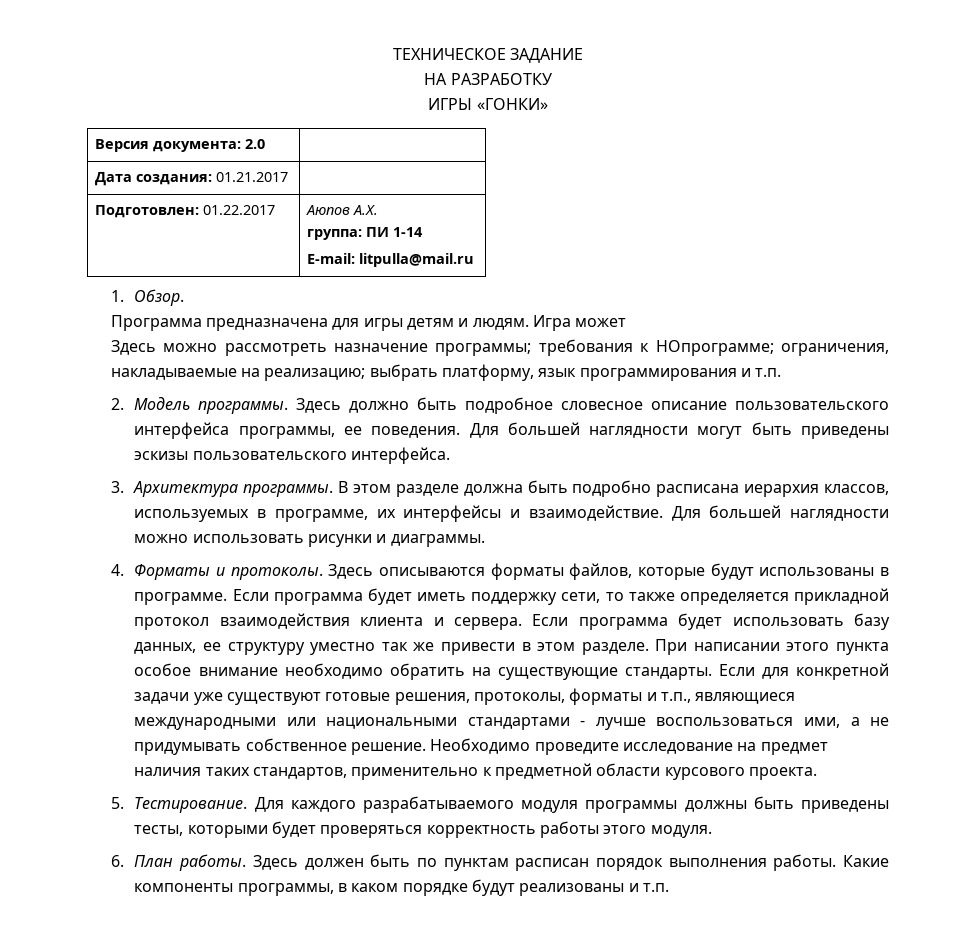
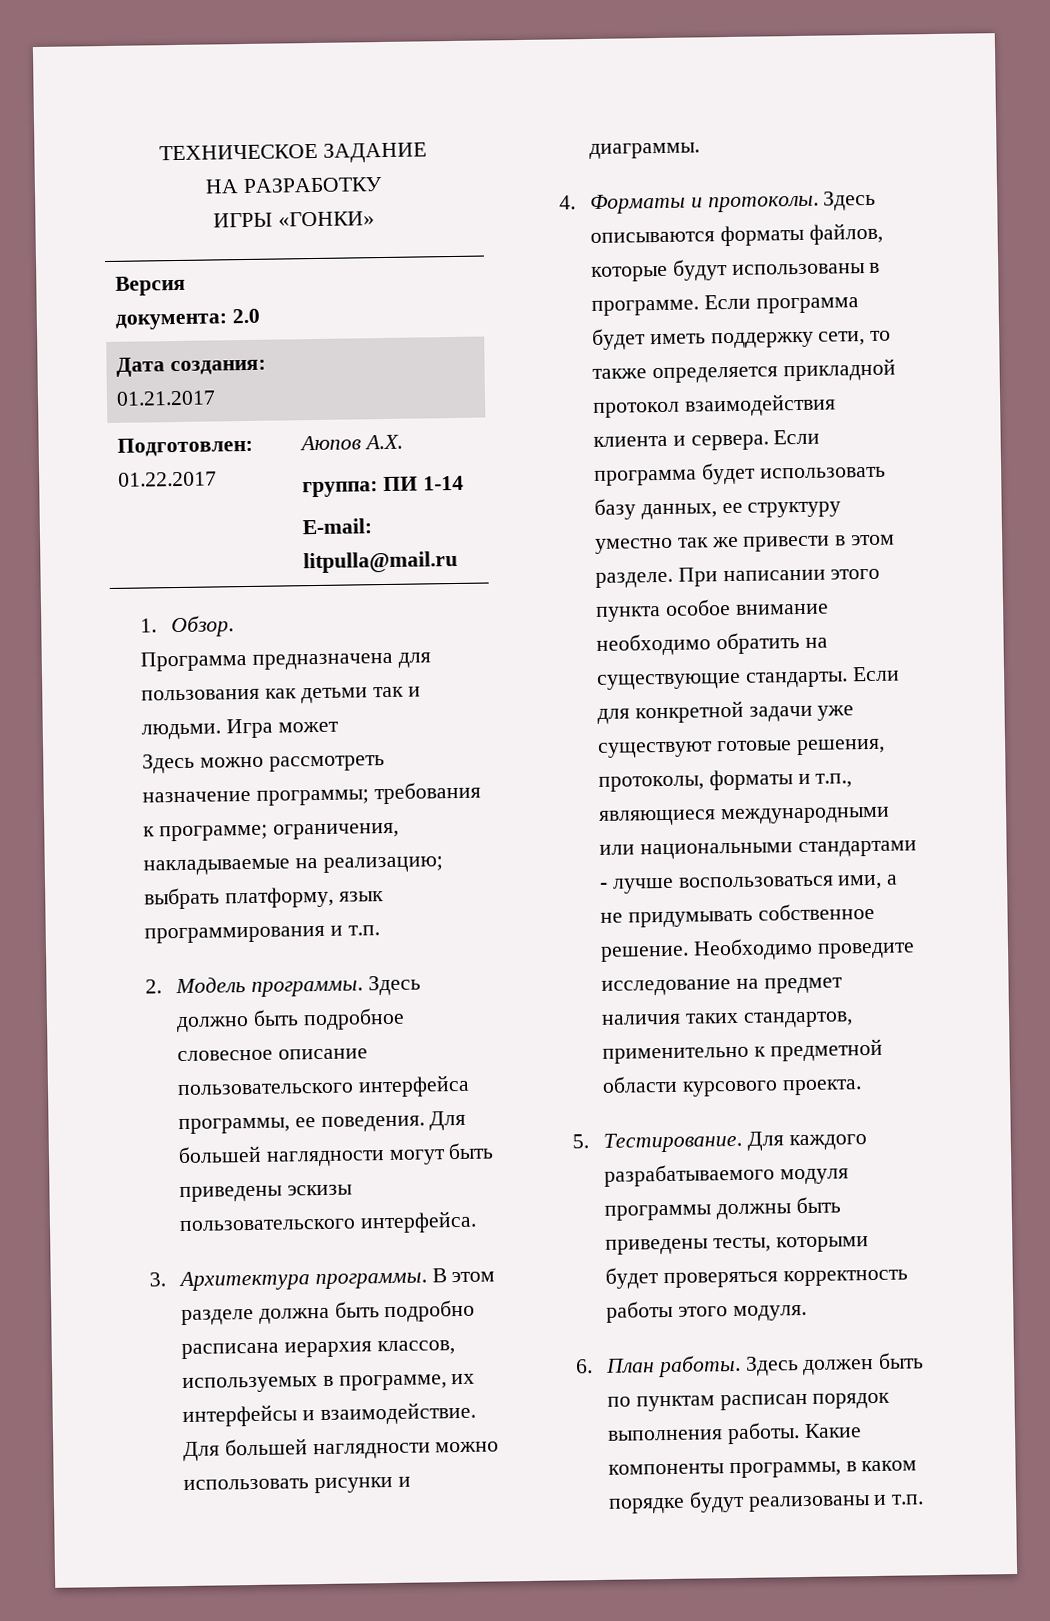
[363,318,529,331] игры детям и людям. -> [141,686,421,704] [141,723,222,740] пользования как детьми так и людьми.
[655,340,774,356] НОпрограмме; -> [159,824,269,842] программе;

